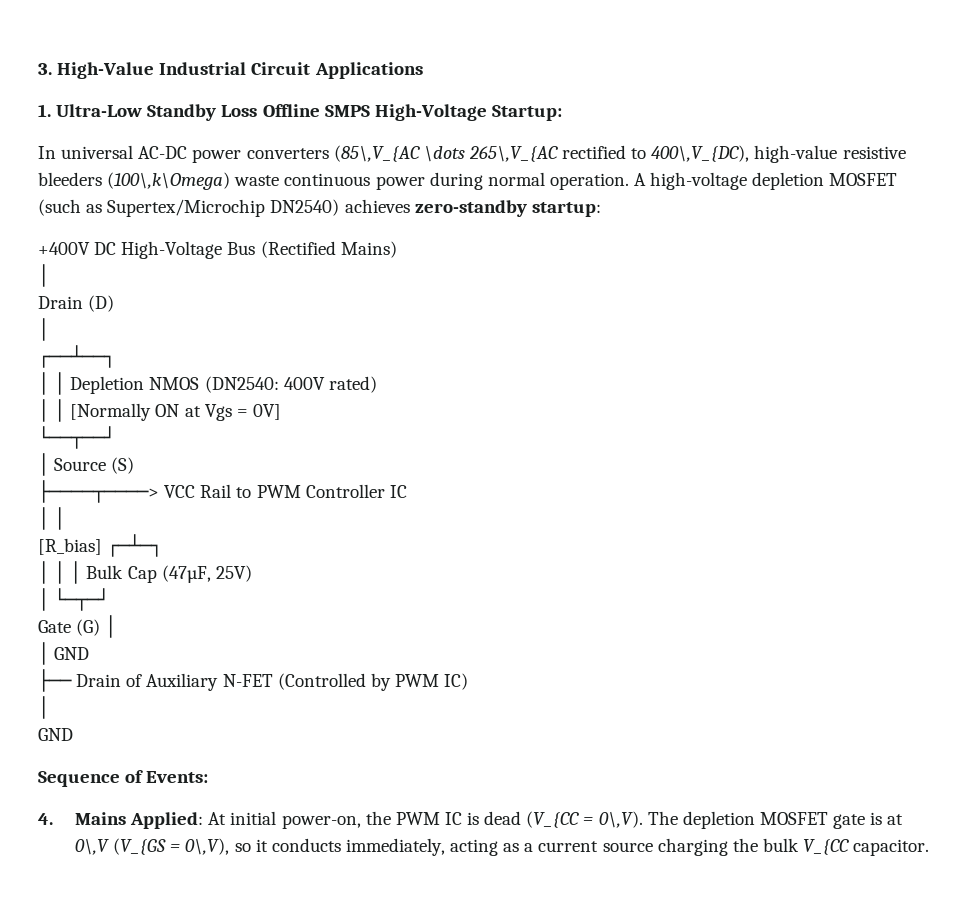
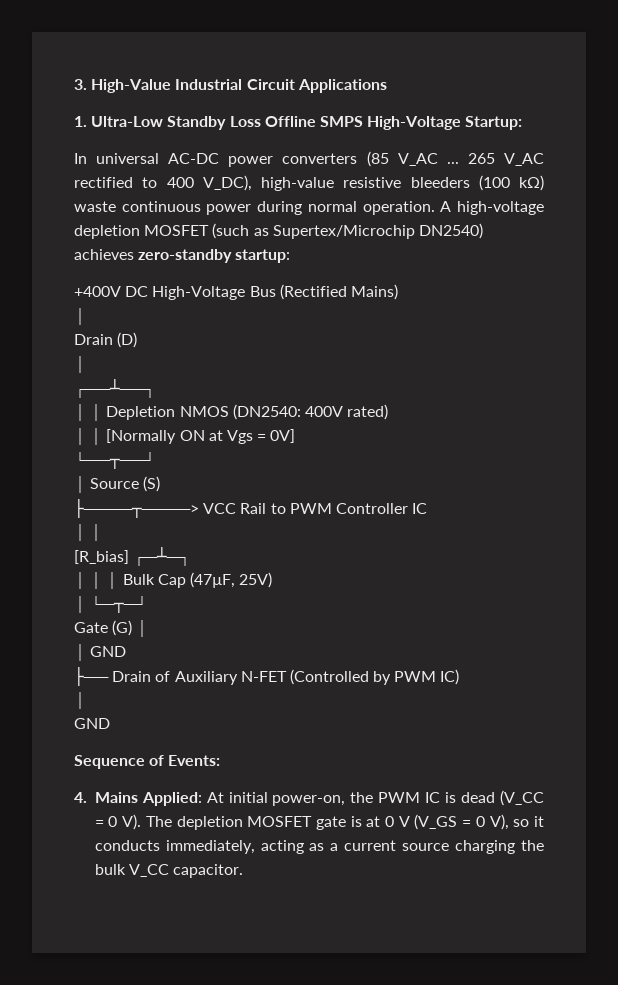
[333,145,750,162] (85\,V_{AC \dots 265\,V_{AC rectified to 400\,V_{DC), -> [366,151,544,167] [74,175,252,191] (85 V_AC ... 265 V_AC rectified to 400 V_DC),
[107,172,231,190] (100\,k\Omega) -> [478,175,544,191] (100 kΩ)
[526,811,643,828] (V_{CC = 0\,V). -> [500,790,545,806] [94,814,142,830] (V_CC = 0 V).
[75,838,230,855] 0\,V (V_{GS = 0\,V), -> [385,814,509,830] 0 V (V_GS = 0 V),
[803,839,850,855] V_{CC -> [128,864,169,877] V_CC

